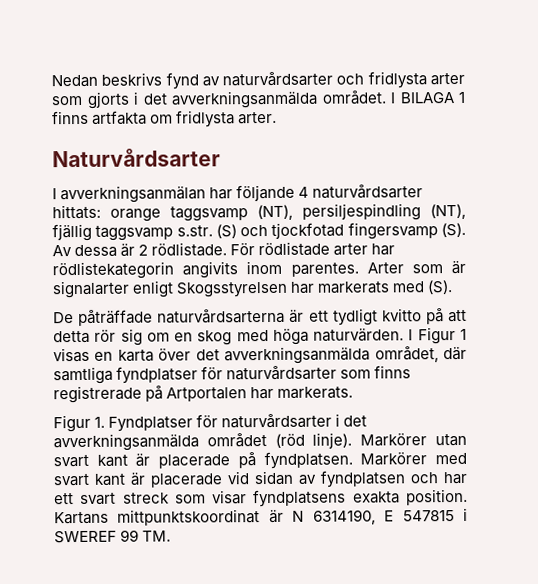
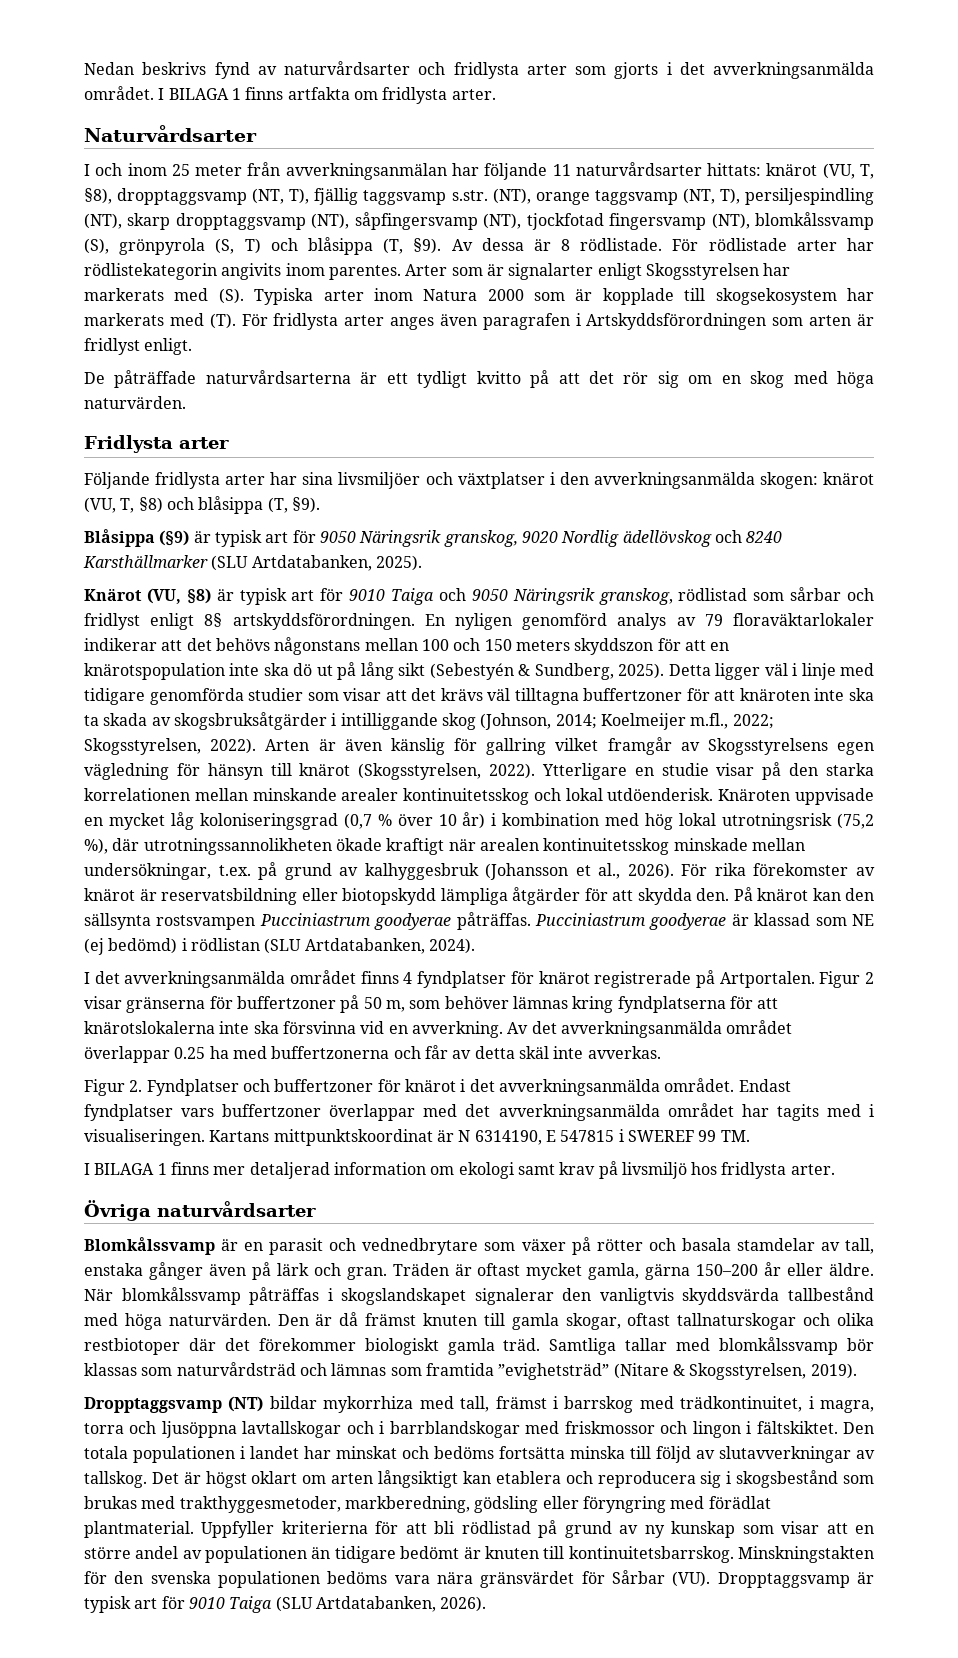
(57, 194) none -> [95,162,281,176] och inom 25 meter från
[298,186,310,198] 4 -> [552,164,571,176] 11
[110,203,466,222] [52,222,466,242] orange taggsvamp (NT), persiljespindling (NT), fjällig taggsvamp s.str. (S) och tjockfotad fingersvamp (S). -> [766,163,875,179] [84,188,875,205] [84,212,875,230] [84,237,442,255] knärot (VU, T, §8), dropptaggsvamp (NT, T), fjällig taggsvamp s.str. (NT), orange taggsvamp (NT, T), persiljespindling (NT), skarp dropptaggsvamp (NT), såpfingersvamp (NT), tjockfotad fingersvamp (NT), blomkålssvamp (S), grönpyrola (S, T) och blåsippa (T, §9).
[138,244,149,256] 2 -> [561,239,571,251] 8
(454, 287) none -> [254,288,874,305] [84,313,874,330] [84,338,193,355] Typiska arter inom Natura 2000 som är kopplade till skogsekosystem har markerats med (T). För fridlysta arter anges även paragrafen i Artskyddsförordningen som arten är fridlyst enligt.
[53,330,90,344] detta -> [588,371,614,384] det
[408,327,467,345] [53,346,467,365] [53,365,412,385] [53,385,354,404] [53,413,368,433] [53,432,468,452] [53,451,468,470] [53,470,468,488] [54,488,468,508] I Figur 1 visas en karta över det avverkningsanmälda området, där samtliga fyndplatser för naturvårdsarter som finns registrerade på Artportalen har markerats. // Figur 1. Fyndplatser för naturvårdsarter i det avverkningsanmälda området (röd linje). Markörer utan svart kant är placerade på fyndplatsen. Markörer med svart kant är placerade vid sidan av fyndplatsen och har ett svart streck som visar fyndplatsens exakta position. -> [84,435,229,453] [84,472,874,489] [84,496,320,514] [84,529,783,547] [83,555,422,571] [84,587,874,605] [84,613,875,630] [84,637,730,655] [84,662,875,680] [84,688,874,705] [84,712,774,730] [84,737,874,755] [84,762,874,780] [84,788,875,805] [84,812,875,830] [84,838,805,855] [84,862,876,880] [84,887,874,905] [84,912,874,930] [84,938,475,955] [84,970,875,988] [84,995,779,1013] [84,1020,793,1038] [84,1045,661,1063] [84,1078,791,1096] [84,1103,875,1121] [84,1129,205,1146] // Fridlysta arter // Följande fridlysta arter har sina livsmiljöer och växtplatser i den avverkningsanmälda skogen: knärot (VU, T, §8) och blåsippa (T, §9). // Blåsippa (§9) är typisk art för 9050 Näringsrik granskog, 9020 Nordlig ädellövskog och 8240 Karsthällmarker (SLU Artdatabanken, 2025). // Knärot (VU, §8) är typisk art för 9010 Taiga och 9050 Näringsrik granskog, rödlistad som sårbar och fridlyst enligt 8§ artskyddsförordningen. En nyligen genomförd analys av 79 floraväktarlokaler indikerar att det behövs någonstans mellan 100 och 150 meters skyddszon för att en knärotspopulation inte ska dö ut på lång sikt (Sebestyén & Sundberg, 2025). Detta ligger väl i linje med tidigare genomförda studier som visar att det krävs väl tilltagna buffertzoner för att knäroten inte ska ta skada av skogsbruksåtgärder i intilliggande skog (Johnson, 2014; Koelmeijer m.fl., 2022; Skogsstyrelsen, 2022). Arten är även känslig för gallring vilket framgår av Skogsstyrelsens egen vägledning för hänsyn till knärot (Skogsstyrelsen, 2022). Ytterligare en studie visar på den starka korrelationen mellan minskande arealer kontinuitetsskog och lokal utdöenderisk. Knäroten uppvisade en mycket låg koloniseringsgrad (0,7 % över 10 år) i kombination med hög lokal utrotningsrisk (75,2 %), där utrotningssannolikheten ökade kraftigt när arealen kontinuitetsskog minskade mellan undersökningar, t.ex. på grund av kalhyggesbruk (Johansson et al., 2026). För rika förekomster av knärot är reservatsbildning eller biotopskydd lämpliga åtgärder för att skydda den. På knärot kan den sällsynta rostsvampen Pucciniastrum goodyerae påträffas. Pucciniastrum goodyerae är klassad som NE (ej bedömd) i rödlistan (SLU Artdatabanken, 2024). // I det avverkningsanmälda området finns 4 fyndplatser för knärot registrerade på Artportalen. Figur 2 visar gränserna för buffertzoner på 50 m, som behöver lämnas kring fyndplatserna för att knärotslokalerna inte ska försvinna vid en avverkning. Av det avverkningsanmälda området överlappar 0.25 ha med buffertzonerna och får av detta skäl inte avverkas. // Figur 2. Fyndplatser och buffertzoner för knärot i det avverkningsanmälda området. Endast fyndplatser vars buffertzoner överlappar med det avverkningsanmälda området har tagits med i visualiseringen.
(172, 536) none -> [84,1161,835,1179] [84,1200,316,1221] [84,1237,874,1255] [84,1262,874,1280] [84,1287,874,1305] [84,1312,874,1330] [84,1337,874,1355] [84,1362,857,1380] [84,1396,874,1413] [84,1421,874,1438] [84,1446,875,1463] [84,1470,875,1488] [84,1496,771,1513] [84,1520,875,1538] [84,1546,875,1563] [84,1570,875,1588] [84,1596,487,1613] // I BILAGA 1 finns mer detaljerad information om ekologi samt krav på livsmiljö hos fridlysta arter. // Övriga naturvårdsarter // Blomkålssvamp är en parasit och vednedbrytare som växer på rötter och basala stamdelar av tall, enstaka gånger även på lärk och gran. Träden är oftast mycket gamla, gärna 150–200 år eller äldre. När blomkålssvamp påträffas i skogslandskapet signalerar den vanligtvis skyddsvärda tallbestånd med höga naturvärden. Den är då främst knuten till gamla skogar, oftast tallnaturskogar och olika restbiotoper där det förekommer biologiskt gamla träd. Samtliga tallar med blomkålssvamp bör klassas som naturvårdsträd och lämnas som framtida ”evighetsträd” (Nitare & Skogsstyrelsen, 2019). // Dropptaggsvamp (NT) bildar mykorrhiza med tall, främst i barrskog med trädkontinuitet, i magra, torra och ljusöppna lavtallskogar och i barrblandskogar med friskmossor och lingon i fältskiktet. Den totala populationen i landet har minskat och bedöms fortsätta minska till följd av slutavverkningar av tallskog. Det är högst oklart om arten långsiktigt kan etablera och reproducera sig i skogsbestånd som brukas med trakthyggesmetoder, markberedning, gödsling eller föryngring med förädlat plantmaterial. Uppfyller kriterierna för att bli rödlistad på grund av ny kunskap som visar att en större andel av populationen än tidigare bedömt är knuten till kontinuitetsbarrskog. Minskningstakten för den svenska populationen bedöms vara nära gränsvärdet för Sårbar (VU). Dropptaggsvamp är typisk art för 9010 Taiga (SLU Artdatabanken, 2026).

